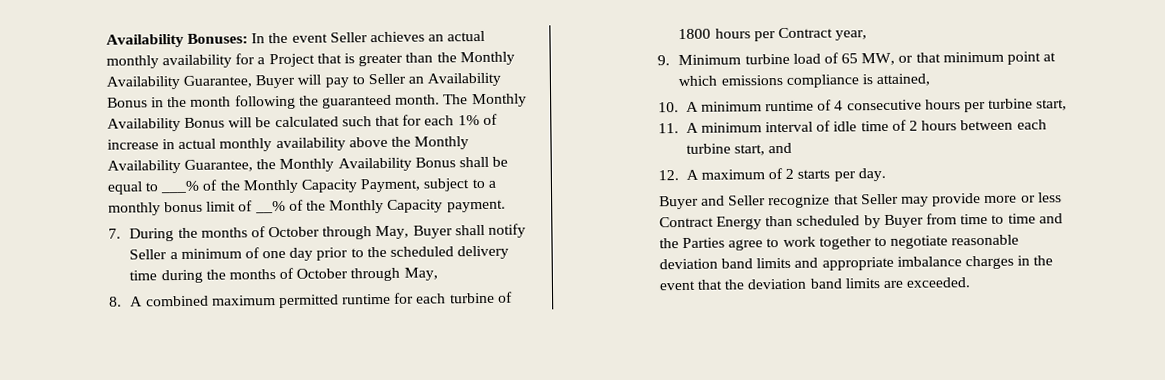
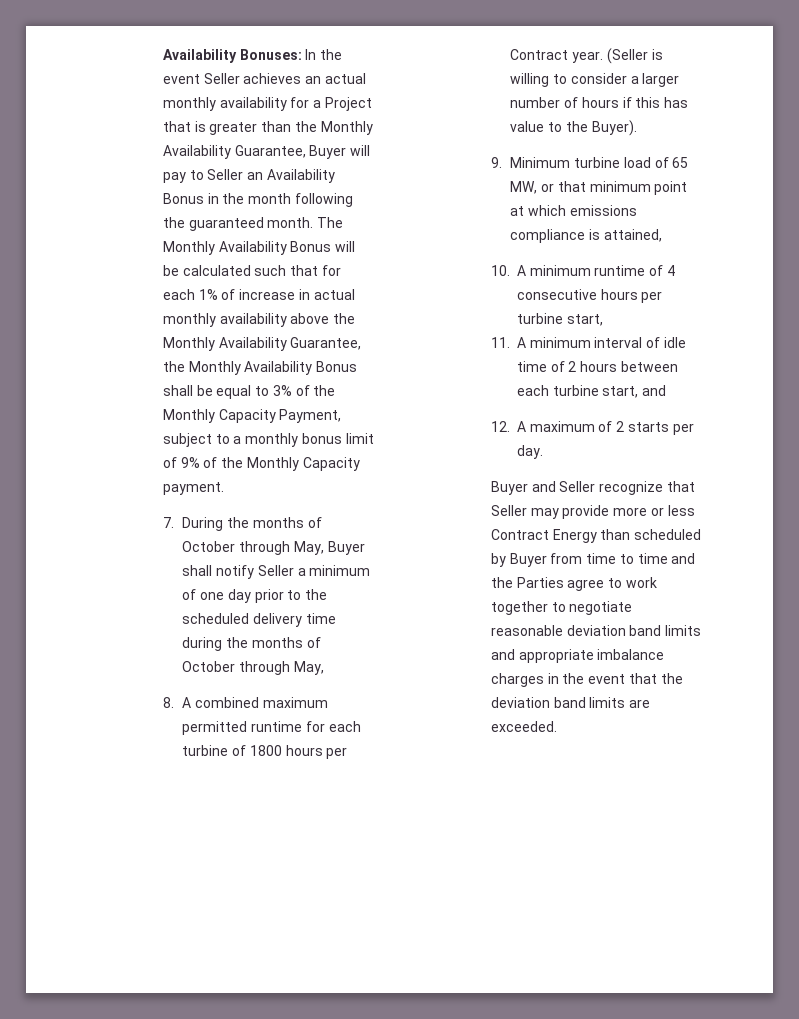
[160,180,201,194] ___% -> [272,385,292,396] 3%
[254,200,286,214] __% -> [180,457,200,468] 9%
[835,30,868,41] year, -> [572,48,663,64] [510,73,680,87] [510,97,689,108] [510,120,637,136] year. (Seller is willing to consider a larger number of hours if this has value to the Buyer).

